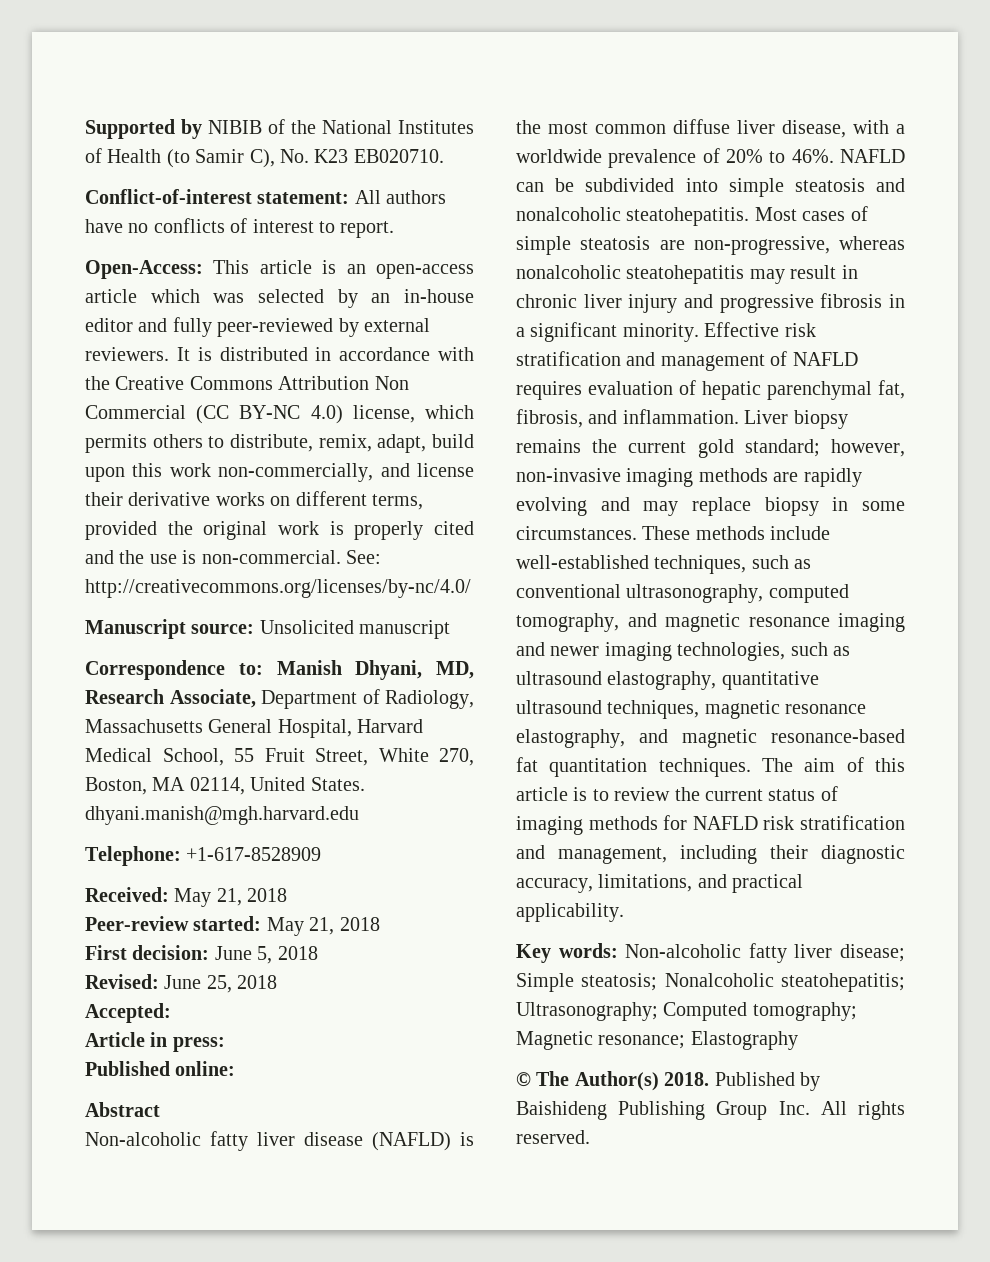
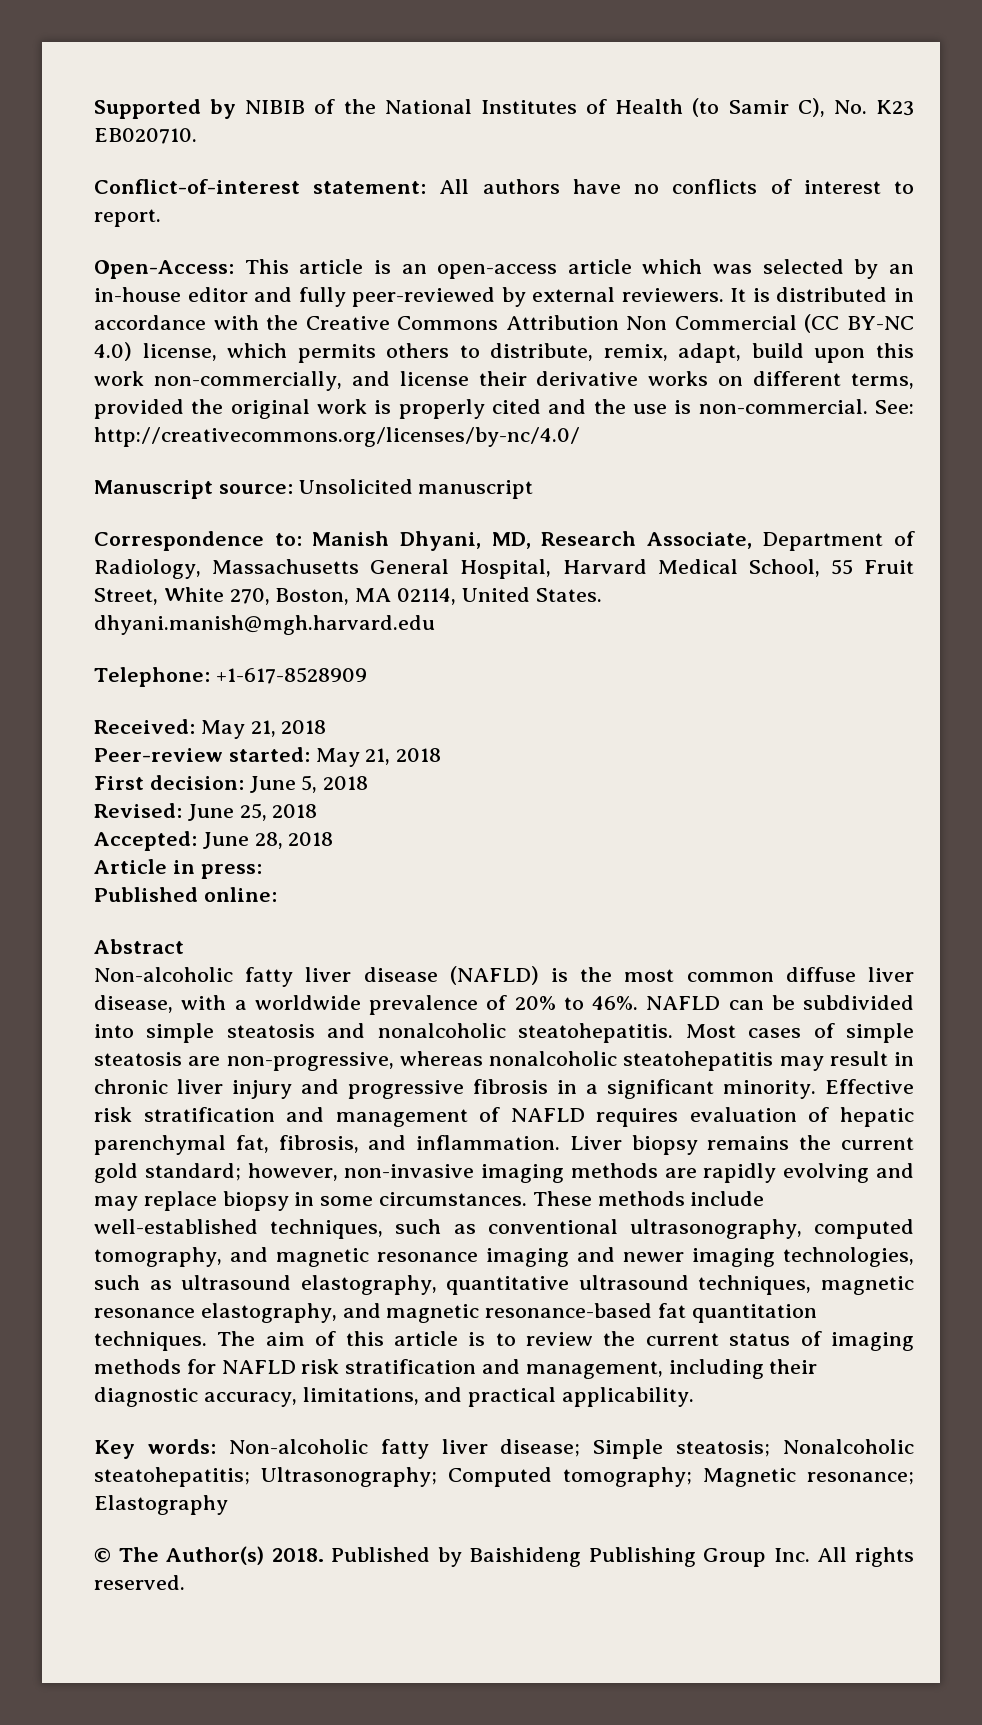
(171, 1013) none -> [202,832,334,849] June 28, 2018

